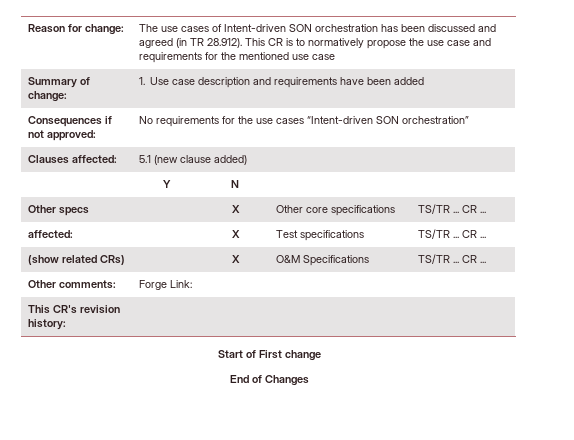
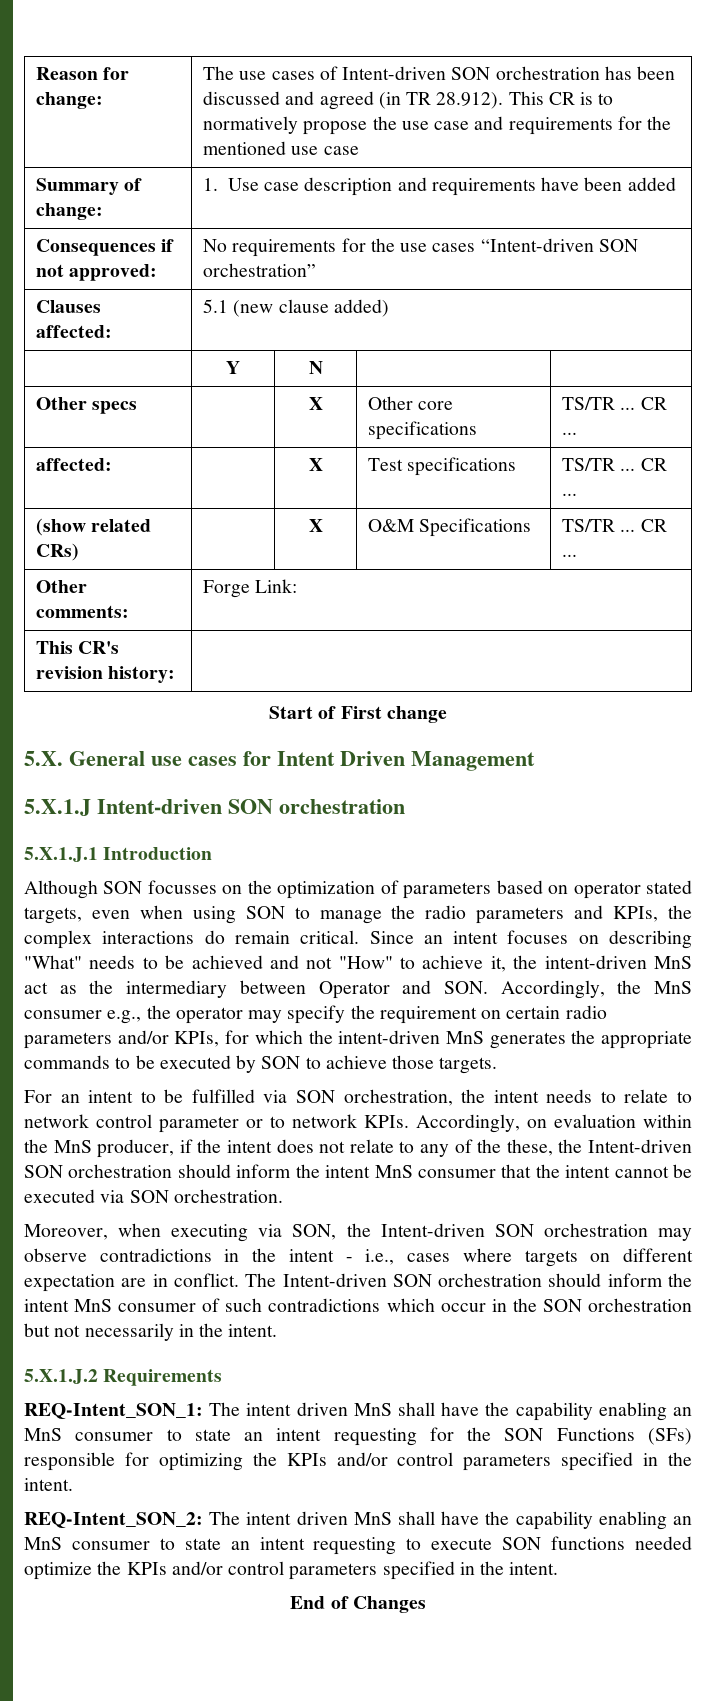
(321, 355) none -> [24,751,535,771] [24,799,405,816] [24,847,213,862] [24,880,693,899] [24,905,692,924] [24,930,692,949] [24,955,692,972] [24,980,692,999] [24,1005,607,1024] [24,1030,692,1049] [24,1055,498,1074] [24,1089,692,1106] [24,1114,692,1133] [24,1139,693,1158] [24,1164,692,1178] [24,1189,283,1203] [24,1223,692,1242] [24,1248,694,1267] [24,1273,692,1292] [24,1298,693,1312] [24,1323,278,1341] [24,1369,223,1386] [24,1402,692,1421] [24,1427,692,1446] [24,1452,692,1471] [24,1478,73,1491] [24,1511,692,1530] [24,1536,692,1555] [24,1561,559,1580] // 5.X. General use cases for Intent Driven Management // 5.X.1.J Intent-driven SON orchestration // 5.X.1.J.1 Introduction // Although SON focusses on the optimization of parameters based on operator stated targets, even when using SON to manage the radio parameters and KPIs, the complex interactions do remain critical. Since an intent focuses on describing "What" needs to be achieved and not "How" to achieve it, the intent-driven MnS act as the intermediary between Operator and SON. Accordingly, the MnS consumer e.g., the operator may specify the requirement on certain radio parameters and/or KPIs, for which the intent-driven MnS generates the appropriate commands to be executed by SON to achieve those targets. // For an intent to be fulfilled via SON orchestration, the intent needs to relate to network control parameter or to network KPIs. Accordingly, on evaluation within the MnS producer, if the intent does not relate to any of the these, the Intent-driven SON orchestration should inform the intent MnS consumer that the intent cannot be executed via SON orchestration. // Moreover, when executing via SON, the Intent-driven SON orchestration may observe contradictions in the intent - i.e., cases where targets on different expectation are in conflict. The Intent-driven SON orchestration should inform the intent MnS consumer of such contradictions which occur in the SON orchestration but not necessarily in the intent. // 5.X.1.J.2 Requirements // REQ-Intent_SON_1: The intent driven MnS shall have the capability enabling an MnS consumer to state an intent requesting for the SON Functions (SFs) responsible for optimizing the KPIs and/or control parameters specified in the intent. // REQ-Intent_SON_2: The intent driven MnS shall have the capability enabling an MnS consumer to state an intent requesting to execute SON functions needed optimize the KPIs and/or control parameters specified in the intent.

